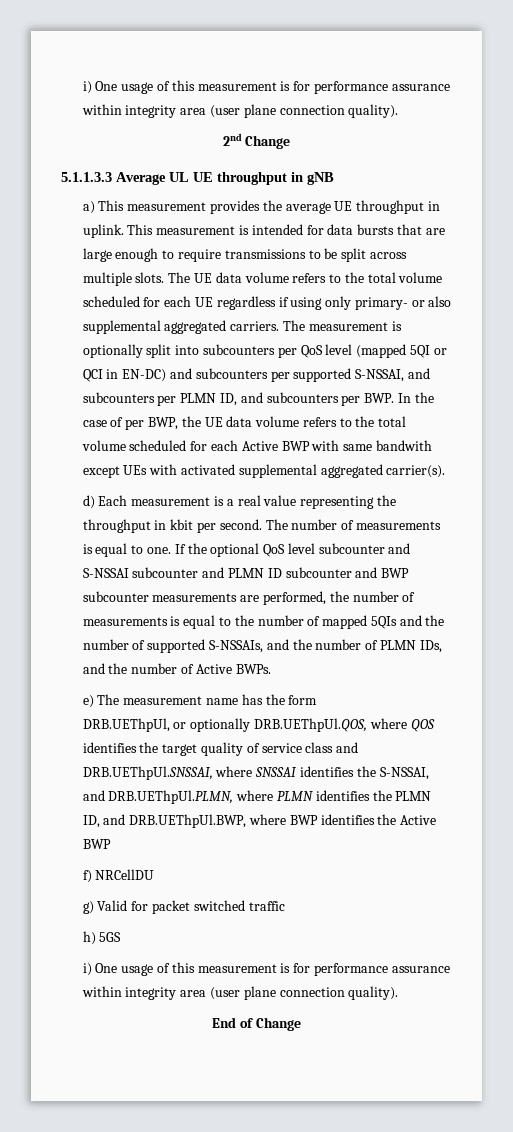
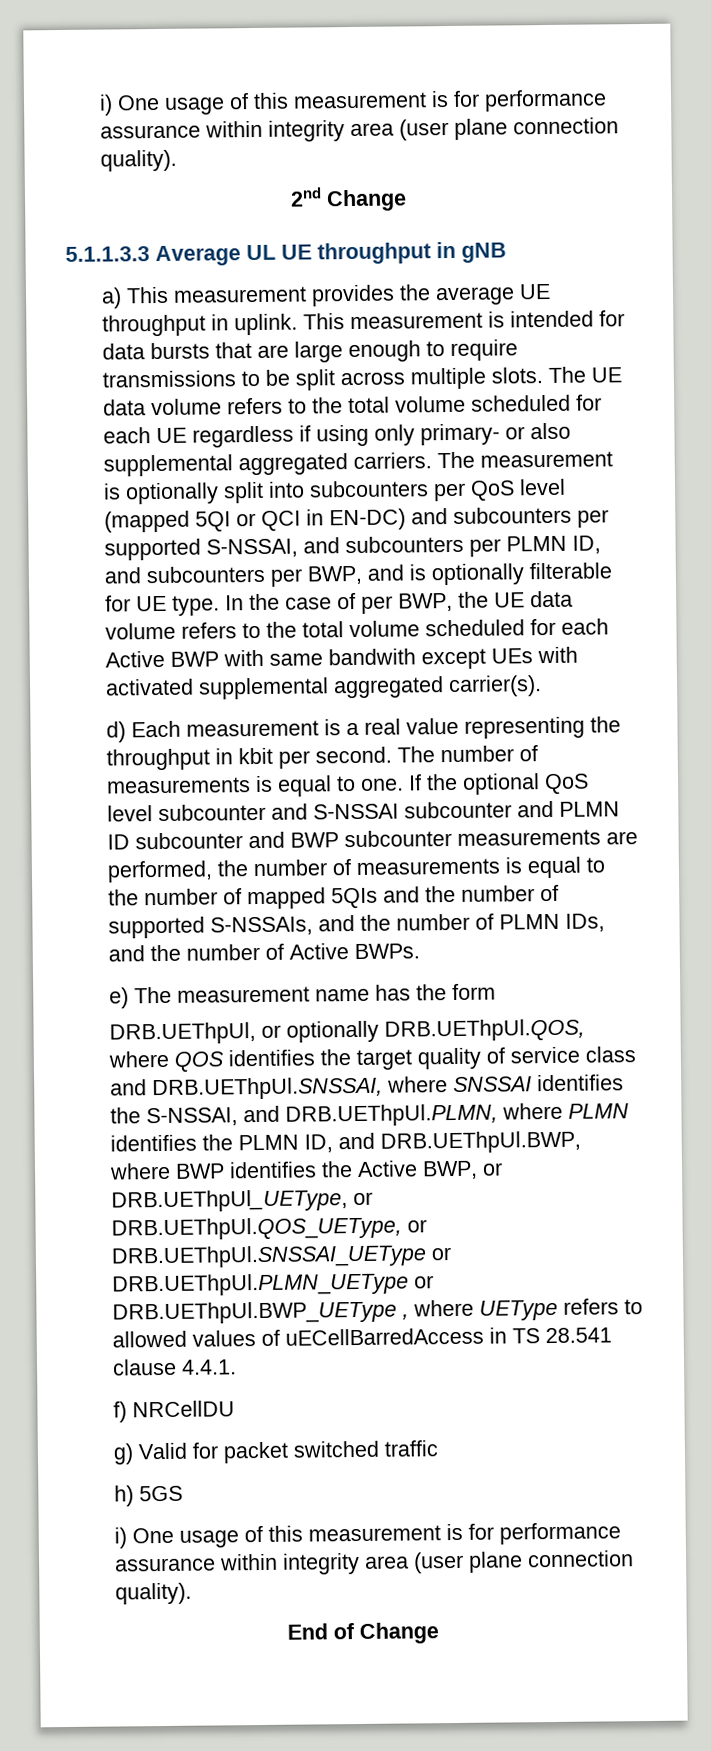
[364,393,395,403] BWP. -> [307,562,613,586] [105,595,221,616] BWP, and is optionally filterable for UE type.
[82,839,111,849] BWP -> [422,1160,504,1180] [111,1189,374,1213] [111,1216,428,1241] [111,1244,452,1269] [112,1272,435,1297] [112,1298,644,1325] [112,1327,613,1348] [112,1358,238,1376] BWP, or DRB.UEThpUl_UEType, or DRB.UEThpUl.QOS_UEType, or DRB.UEThpUl.SNSSAI_UEType or DRB.UEThpUl.PLMN_UEType or DRB.UEThpUl.BWP_UEType , where UEType refers to allowed values of uECellBarredAccess in TS 28.541 clause 4.4.1.

